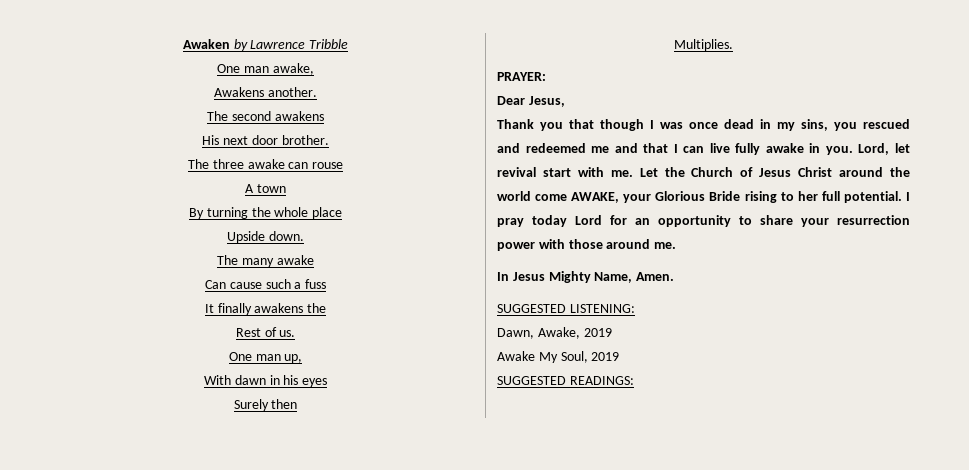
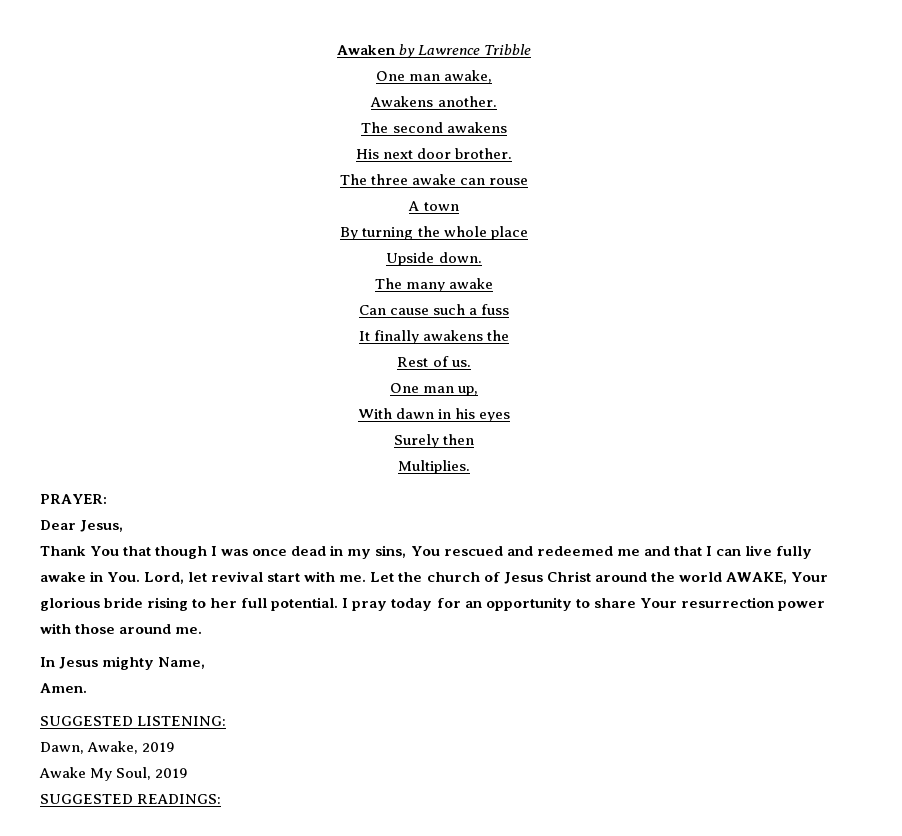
[540,122,563,131] you -> [90,546,120,556] You
[834,122,857,131] you -> [410,546,440,556] You
[825,146,853,155] you. -> [107,572,141,582] You.
[691,167,734,177] Church -> [426,572,480,582] church
[535,191,741,203] come AWAKE, your Glorious Bride -> [725,572,828,584] [40,597,144,611] AWAKE, Your glorious bride
[575,215,602,225] Lord -> (433, 604) none
[801,218,829,227] your -> [639,598,677,608] Your
[548,271,591,283] Mighty -> [102,656,155,670] mighty
(633, 277) none -> (206, 663) //

